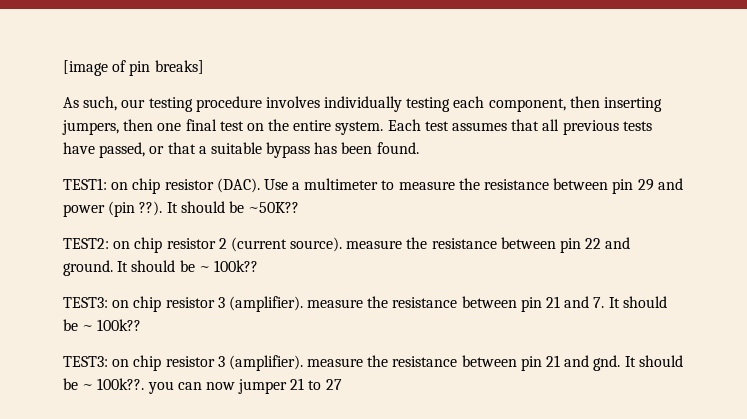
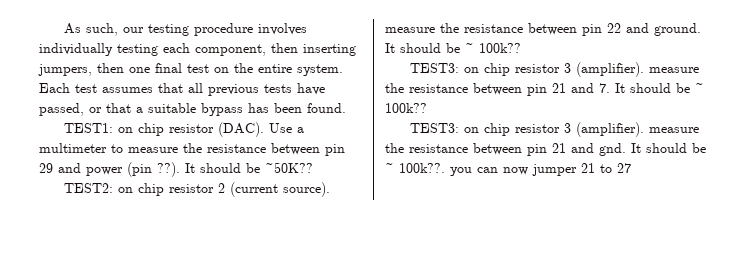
[63,60,204,76] [image of pin breaks] // -> (64, 28) none

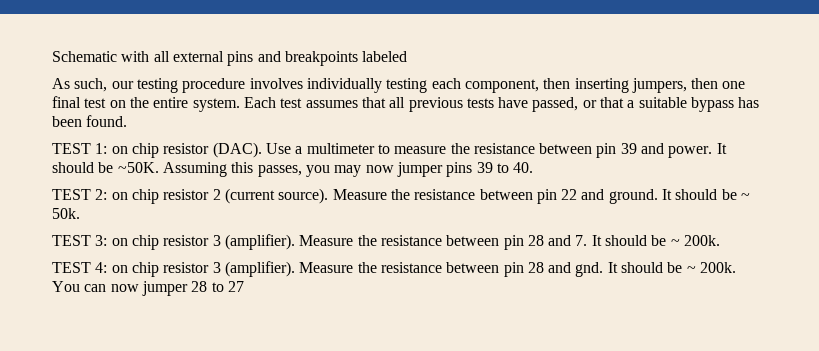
(64, 28) none -> [52,51,408,66] Schematic with all external pins and breakpoints labeled //
[64,123,114,133] TEST1: -> [52,143,108,154] TEST 1:
[39,162,313,177] [64,183,114,193] 29 and power (pin ??). It should be ~50K?? // TEST2: -> [620,143,727,158] [52,162,534,177] [52,189,108,200] 39 and power. It should be ~50K. Assuming this passes, you may now jumper pins 39 to 40. // TEST 2:
[385,27,435,33] measure -> [332,189,387,200] Measure
[479,43,521,53] [410,62,700,77] [385,83,566,96] 100k?? // TEST3: on chip resistor 3 (amplifier). measure the resistance between pin 21 -> [52,208,80,219] [52,234,544,250] 50k. // TEST 3: on chip resistor 3 (amplifier). Measure the resistance between pin 28
[385,103,427,113] [410,122,700,137] [385,143,566,156] 100k?? // TEST3: on chip resistor 3 (amplifier). measure the resistance between pin 21 -> [684,235,721,246] [52,261,544,277] 200k. // TEST 4: on chip resistor 3 (amplifier). Measure the resistance between pin 28
[399,163,472,176] 100k??. you -> [700,262,737,273] [52,281,80,292] 200k. You
[581,163,595,173] 21 -> [191,281,208,292] 28

